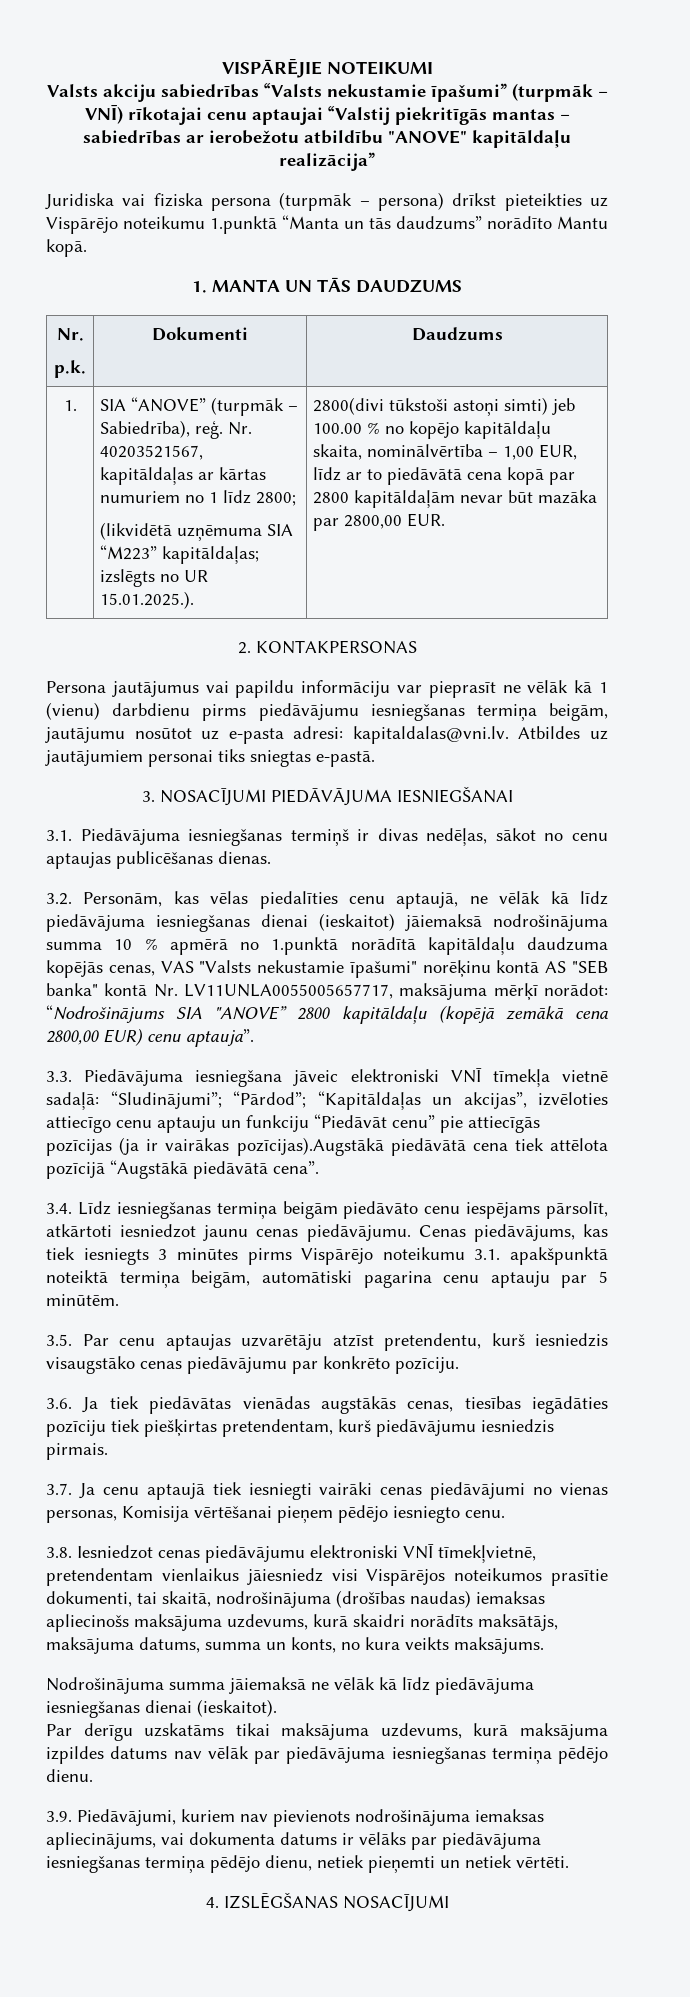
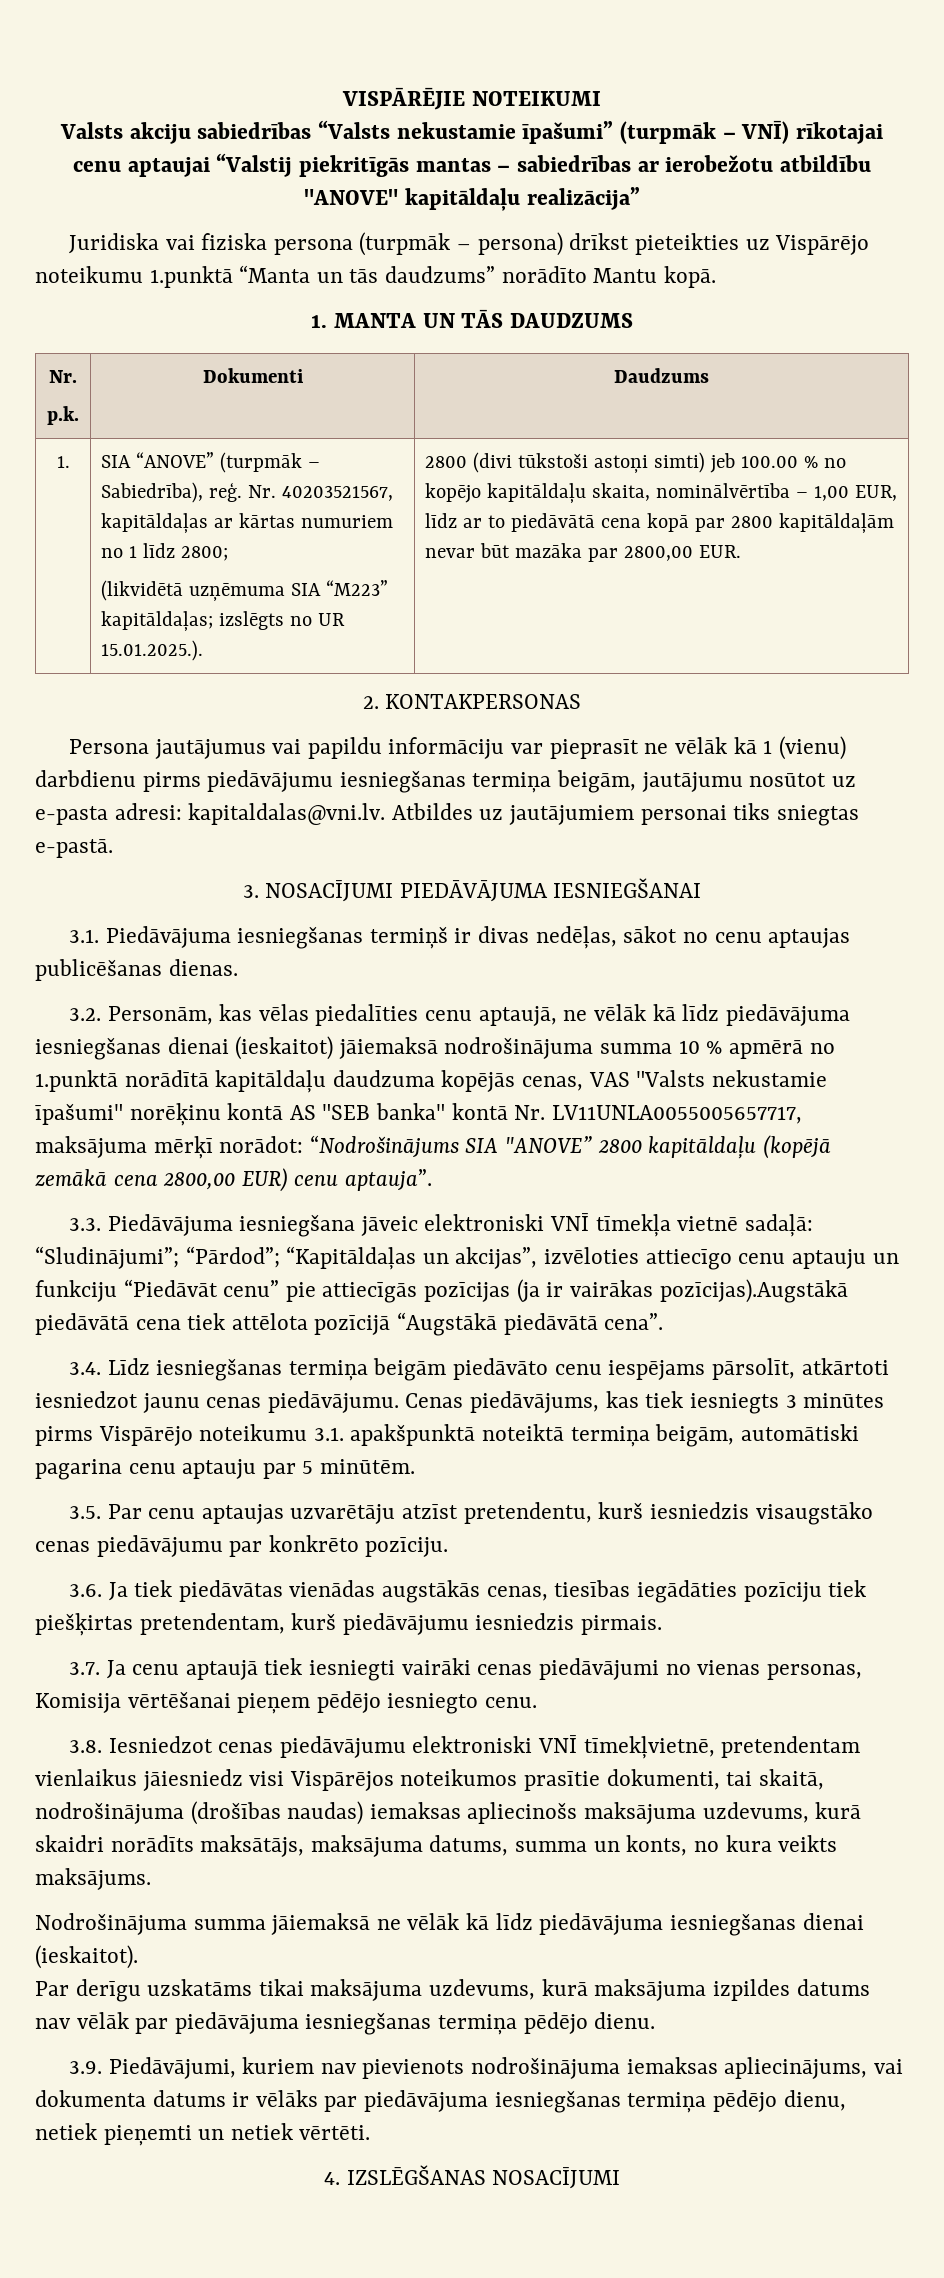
[313,397,385,415] 2800(divi -> [425,452,513,473] 2800 (divi

